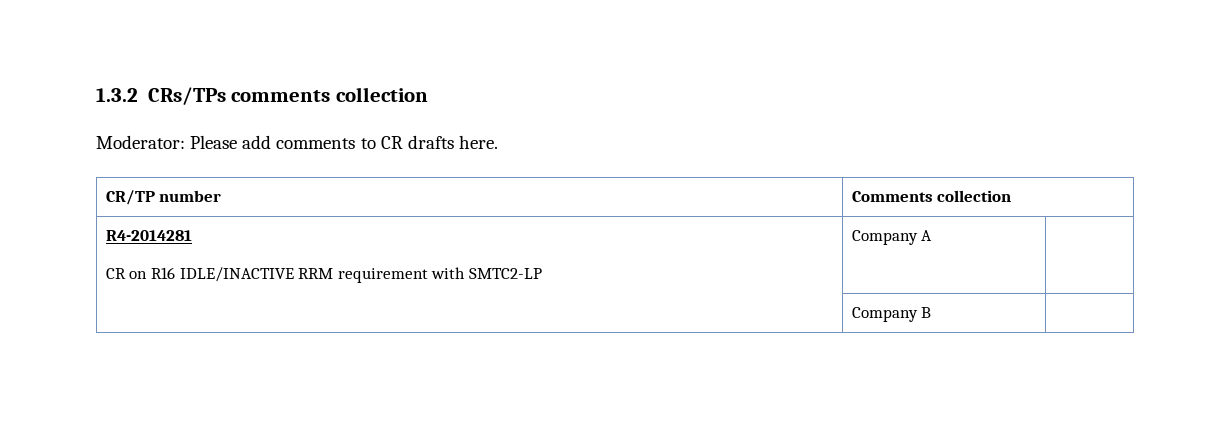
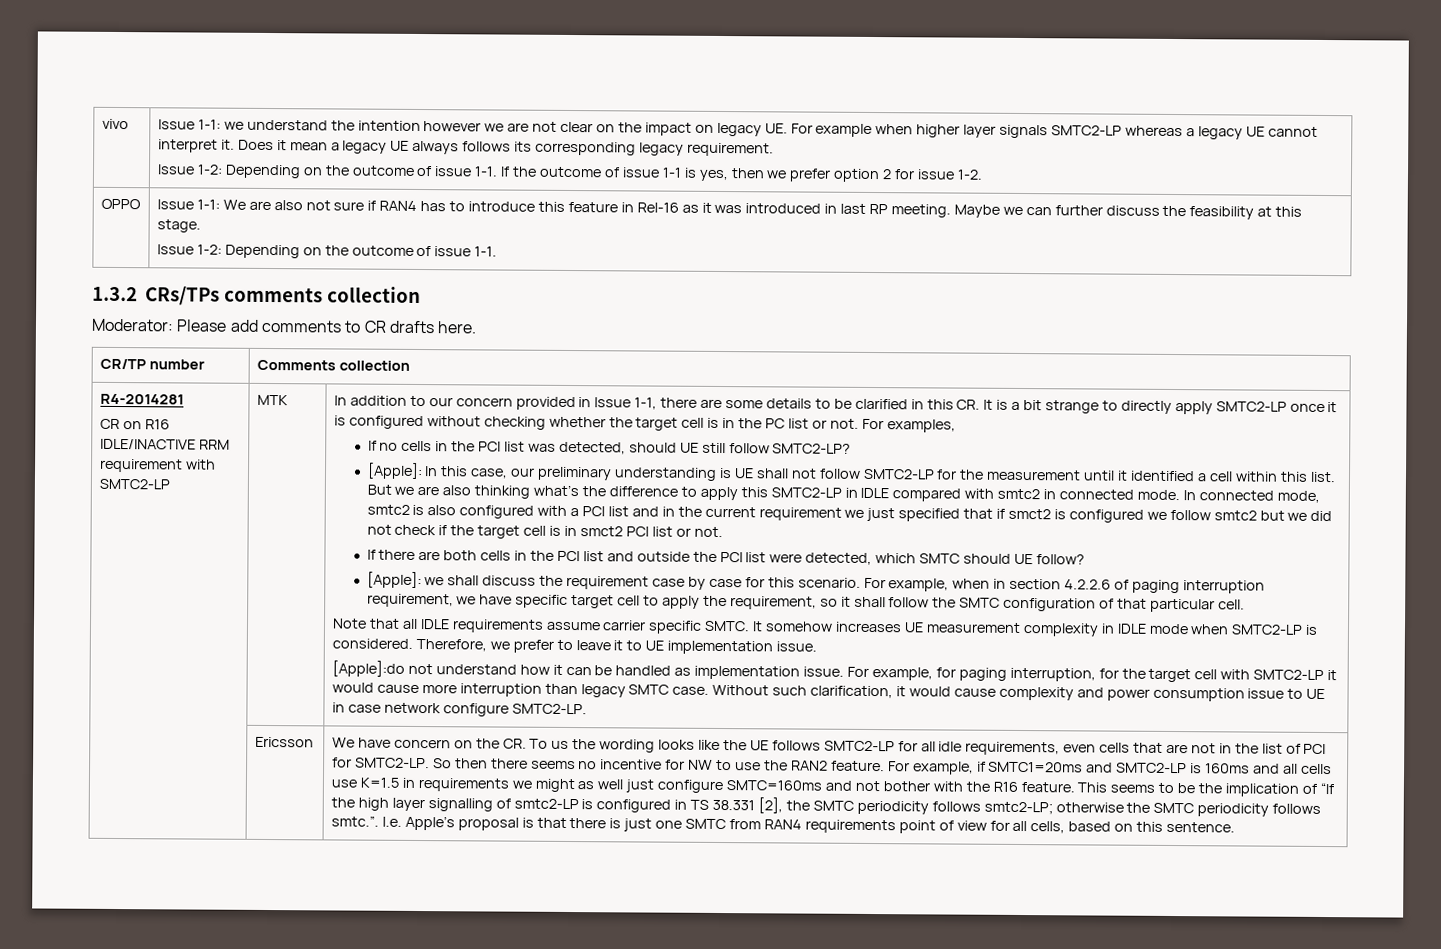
(96, 95) none -> [101,118,129,130] [157,119,1318,140] [157,139,774,157] [156,164,983,183] [100,198,141,210] [156,199,1303,220] [156,219,201,233] [156,244,498,259] vivo | Issue 1-1: we understand the intention however we are not clear on the impact on legacy UE. For example when higher layer signals SMTC2-LP whereas a legacy UE cannot interpret it. Does it mean a legacy UE always follows its corresponding legacy requirement. // Issue 1-2: Depending on the outcome of issue 1-1. If the outcome of issue 1-1 is yes, then we prefer option 2 for issue 1-2. // OPPO | Issue 1-1: We are also not sure if RAN4 has to introduce this feature in Rel-16 as it was introduced in last RP meeting. Maybe we can further discuss the feasibility at this stage. // Issue 1-2: Depending on the outcome of issue 1-1. //
[851,230,933,245] [851,307,932,322] Company A | // | Company B | -> [256,394,288,406] [333,395,1338,415] [333,415,956,433] [367,440,852,455] [366,462,1336,483] [366,484,1320,503] [366,504,1333,523] [366,524,723,539] [366,549,1085,566] [366,571,1265,594] [366,593,1245,613] [331,618,1319,637] [331,638,818,655] [331,660,1338,683] [331,682,1326,702] [331,702,587,717] [254,736,314,748] [331,737,1327,756] [331,757,1332,775] [330,777,1334,797] [330,797,1322,817] [330,815,1235,834] MTK | In addition to our concern provided in Issue 1-1, there are some details to be clarified in this CR. It is a bit strange to directly apply SMTC2-LP once it is configured without checking whether the target cell is in the PC list or not. For examples, // If no cells in the PCI list was detected, should UE still follow SMTC2-LP? // [Apple]: In this case, our preliminary understanding is UE shall not follow SMTC2-LP for the measurement until it identified a cell within this list. But we are also thinking what’s the difference to apply this SMTC2-LP in IDLE compared with smtc2 in connected mode. In connected mode, smtc2 is also configured with a PCI list and in the current requirement we just specified that if smct2 is configured we follow smtc2 but we did not check if the target cell is in smct2 PCI list or not. // If there are both cells in the PCI list and outside the PCI list were detected, which SMTC should UE follow? // [Apple]: we shall discuss the requirement case by case for this scenario. For example, when in section 4.2.2.6 of paging interruption requirement, we have specific target cell to apply the requirement, so it shall follow the SMTC configuration of that particular cell. // Note that all IDLE requirements assume carrier specific SMTC. It somehow increases UE measurement complexity in IDLE mode when SMTC2-LP is considered. Therefore, we prefer to leave it to UE implementation issue. // [Apple]:do not understand how it can be handled as implementation issue. For example, for paging interruption, for the target cell with SMTC2-LP it would cause more interruption than legacy SMTC case. Without such clarification, it would cause complexity and power consumption issue to UE in case network configure SMTC2-LP. // | Ericsson | We have concern on the CR. To us the wording looks like the UE follows SMTC2-LP for all idle requirements, even cells that are not in the list of PCI for SMTC2-LP. So then there seems no incentive for NW to use the RAN2 feature. For example, if SMTC1=20ms and SMTC2-LP is 160ms and all cells use K=1.5 in requirements we might as well just configure SMTC=160ms and not bother with the R16 feature. This seems to be the implication of “If the high layer signalling of smtc2-LP is configured in TS 38.331 [2], the SMTC periodicity follows smtc2-LP; otherwise the SMTC periodicity follows smtc.”. I.e. Apple’s proposal is that there is just one SMTC from RAN4 requirements point of view for all cells, based on this sentence.

